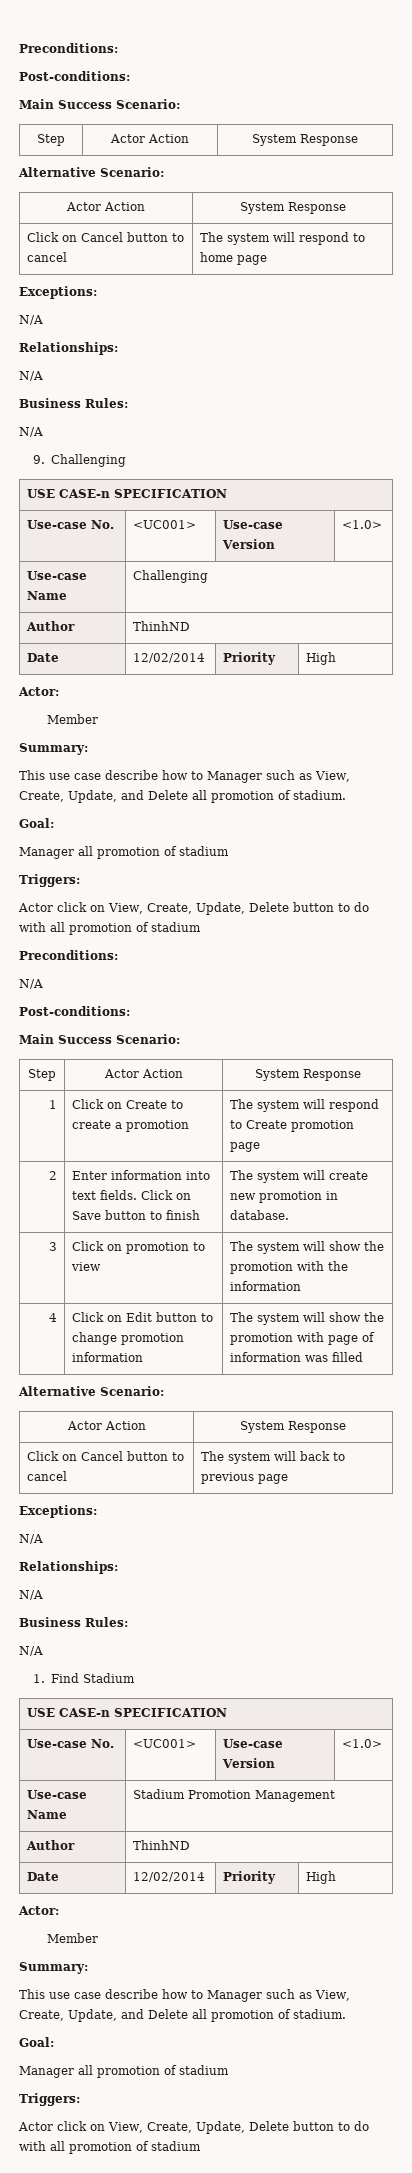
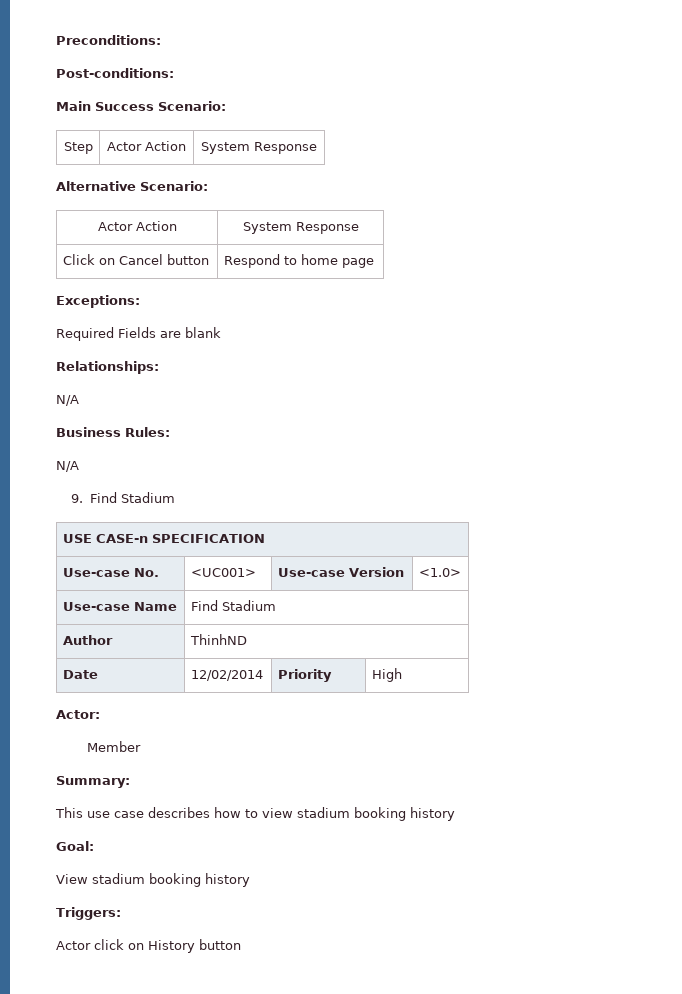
[172,233,185,242] [27,252,68,262] [200,232,366,245] [200,252,268,265] [19,286,97,299] [19,315,43,325] [19,342,118,355] [19,371,43,381] [19,398,128,408] [19,427,43,437] [33,454,126,467] [27,489,228,498] [27,520,115,529] [133,520,197,529] [223,520,284,529] [222,539,276,549] [342,520,383,529] [27,571,88,580] [27,591,68,600] [133,570,209,583] [26,621,76,631] [133,621,191,631] [27,653,60,662] [133,653,206,663] [223,652,277,665] [306,652,337,665] [18,687,59,696] [47,714,99,724] [19,743,88,755] [19,770,350,783] [19,790,346,803] [19,818,54,828] [19,846,229,859] [19,874,80,887] [18,902,369,915] [19,922,201,935] [19,950,118,960] [19,979,43,989] [19,1006,130,1016] [19,1034,180,1044] [28,1069,56,1081] [103,1069,183,1078] [254,1069,361,1081] [48,1100,57,1109] [72,1099,184,1109] [72,1120,190,1132] [230,1099,380,1112] [230,1120,355,1132] [230,1142,261,1152] [48,1171,57,1180] [72,1170,211,1180] [72,1190,192,1200] [72,1210,201,1220] [230,1170,369,1183] [230,1191,339,1203] [230,1210,290,1220] [48,1242,57,1251] [72,1241,206,1254] [71,1262,102,1271] [230,1241,385,1254] [230,1261,349,1274] [230,1281,302,1291] [48,1313,57,1322] [72,1312,214,1322] [72,1332,185,1345] [72,1352,144,1362] [230,1312,385,1325] [230,1332,376,1345] [230,1352,364,1362] [18,1386,164,1396] [66,1421,146,1430] [240,1421,346,1433] [27,1451,185,1461] [27,1471,68,1481] [201,1451,346,1464] [201,1472,289,1484] [19,1505,97,1518] [19,1534,43,1544] [19,1561,118,1574] [19,1590,43,1600] [19,1617,128,1627] [19,1646,43,1656] [33,1674,46,1683] to cancel | The system will respond to home page // Exceptions: // N/A // Relationships: // N/A // Business Rules: // N/A // 9. Challenging // USE CASE-n SPECIFICATION // Use-case No. | <UC001> | Use-case Version | <1.0> // Use-case Name | Challenging // Author | ThinhND // Date | 12/02/2014 | Priority | High // Actor: // Member // Summary: // This use case describe how to Manager such as View, Create, Update, and Delete all promotion of stadium. // Goal: // Manager all promotion of stadium // Triggers: // Actor click on View, Create, Update, Delete button to do with all promotion of stadium // Preconditions: // N/A // Post-conditions: // Main Success Scenario: // Step | Actor Action | System Response // 1 | Click on Create to create a promotion | The system will respond to Create promotion page // 2 | Enter information into text fields. Click on Save button to finish | The system will create new promotion in database. // 3 | Click on promotion to view | The system will show the promotion with the information // 4 | Click on Edit button to change promotion information | The system will show the promotion with page of information was filled // Alternative Scenario: // Actor Action | System Response // Click on Cancel button to cancel | The system will back to previous page // Exceptions: // N/A // Relationships: // N/A // Business Rules: // N/A // 1. -> [223,254,374,268] [56,295,140,308] [56,327,221,341] [56,361,159,374] [56,395,79,406] [56,427,170,437] [56,461,79,472] [71,494,84,503] | Respond to home page // Exceptions: // Required Fields are blank // Relationships: // N/A // Business Rules: // N/A // 9.
[133,1789,336,1802] Stadium Promotion Management -> [190,600,276,611] Find Stadium
[105,1989,350,2002] [19,2009,346,2022] [19,2037,54,2047] [19,2065,229,2078] [19,2093,80,2106] [18,2121,369,2134] [19,2141,201,2154] describe how to Manager such as View, Create, Update, and Delete all promotion of stadium. // Goal: // Manager all promotion of stadium // Triggers: // Actor click on View, Create, Update, Delete button to do with all promotion of stadium -> [148,807,455,821] [56,841,94,851] [56,873,250,887] [56,907,121,920] [56,939,241,953] describes how to view stadium booking history // Goal: // View stadium booking history // Triggers: // Actor click on History button

